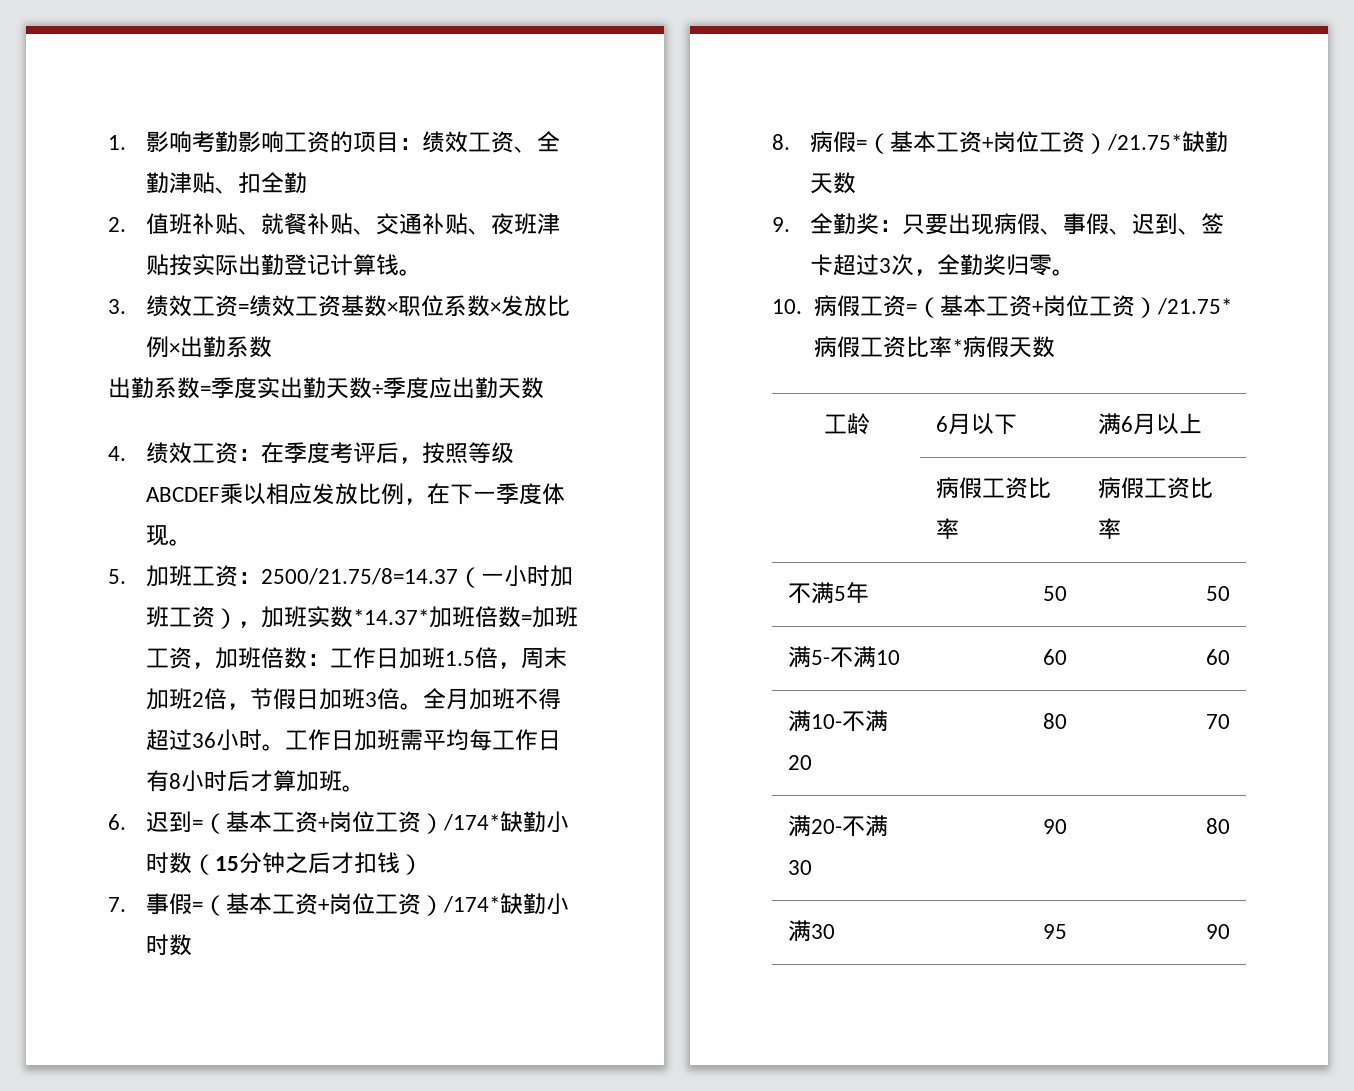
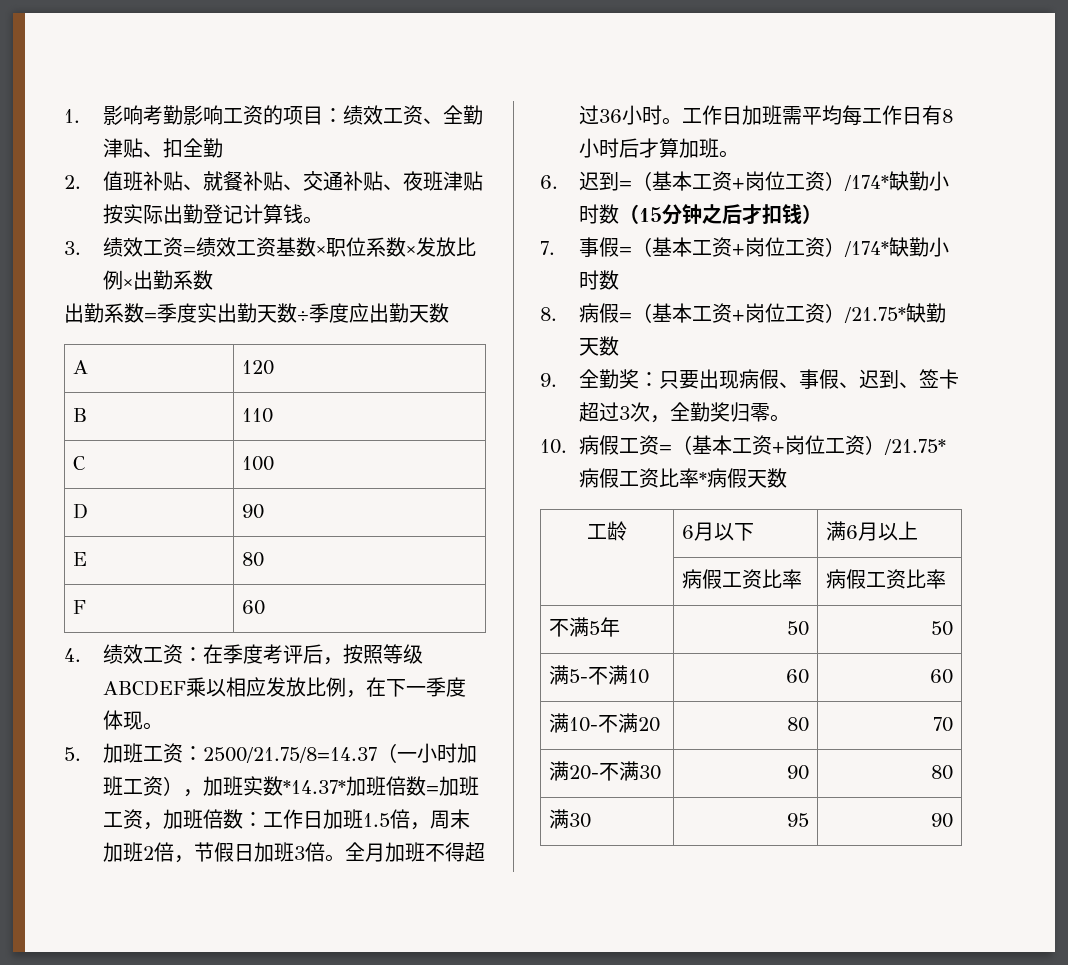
(544, 388) none -> [73,360,89,374] [242,360,275,375] [73,408,88,422] [242,408,274,423] [73,456,86,470] [242,456,275,471] [73,503,89,519] [242,504,265,519] [73,552,88,566] [242,552,265,567] [73,600,87,614] [242,600,266,615] // A | 120 // B | 110 // C | 100 // D | 90 // E | 80 // F | 60

